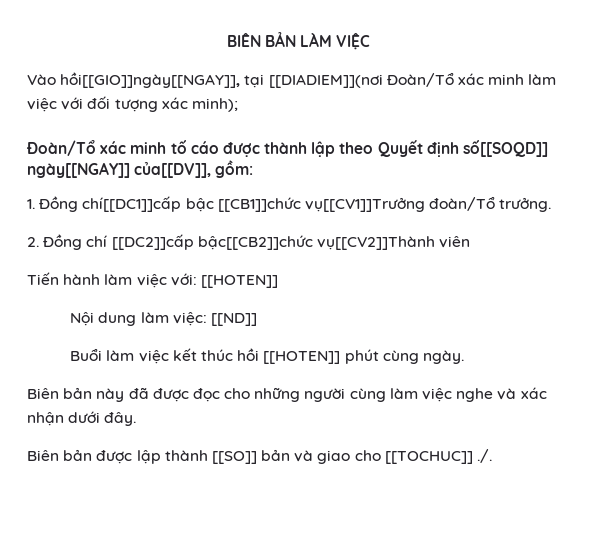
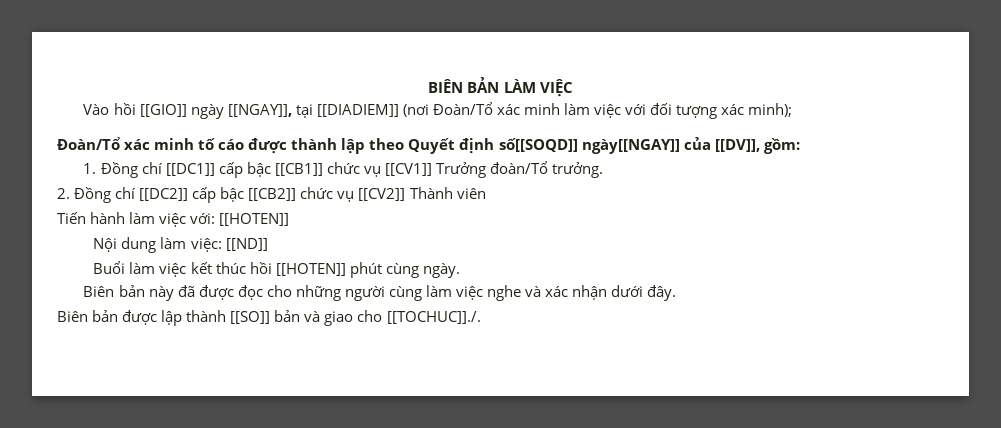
[60,72,383,88] hồi[[GIO]]ngày[[NGAY]], tại [[DIADIEM]](nơi -> [113,103,429,119] hồi [[GIO]] ngày [[NGAY]], tại [[DIADIEM]] (nơi
[134,162,212,178] của[[DV]], -> [683,137,760,152] của [[DV]],
[82,196,425,212] chí[[DC1]]cấp bậc [[CB1]]chức vụ[[CV1]]Trưởng -> [141,162,486,178] chí [[DC1]] cấp bậc [[CB1]] chức vụ [[CV1]] Trưởng
[111,234,435,250] [[DC2]]cấp bậc[[CB2]]chức vụ[[CV2]]Thành -> [139,187,453,203] [[DC2]] cấp bậc [[CB2]] chức vụ [[CV2]] Thành
[384,449,493,464] [[TOCHUC]] ./. -> [386,311,481,324] [[TOCHUC]]./.

